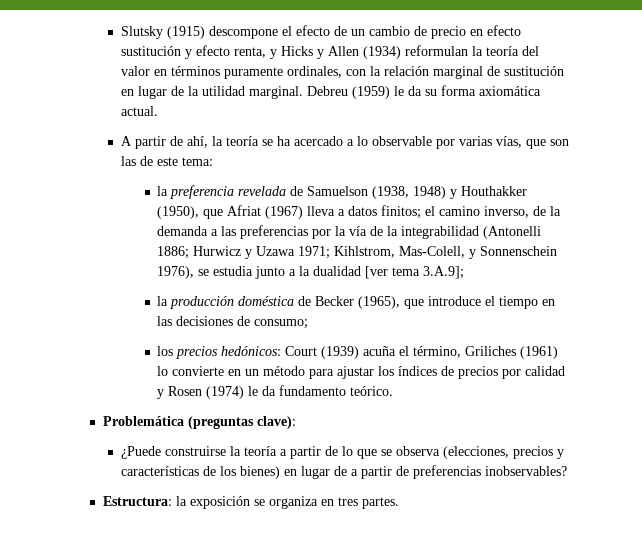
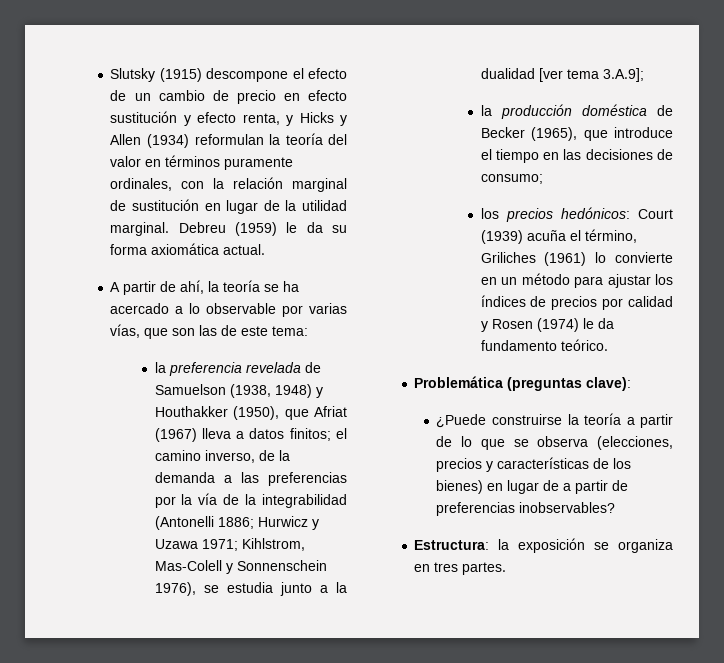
[399,246,466,258] Mas-Colell, -> [154,560,222,571] Mas-Colell

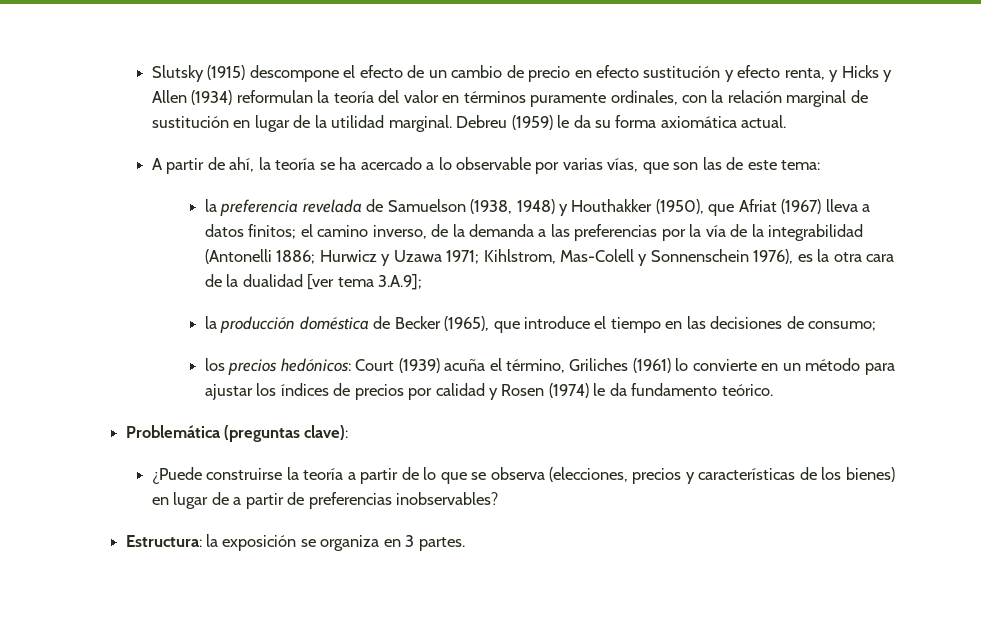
[203,582,328,596] se estudia junto a -> [797,249,895,262] [204,274,222,287] es la otra cara de
[434,562,459,572] tres -> [405,535,415,547] 3

